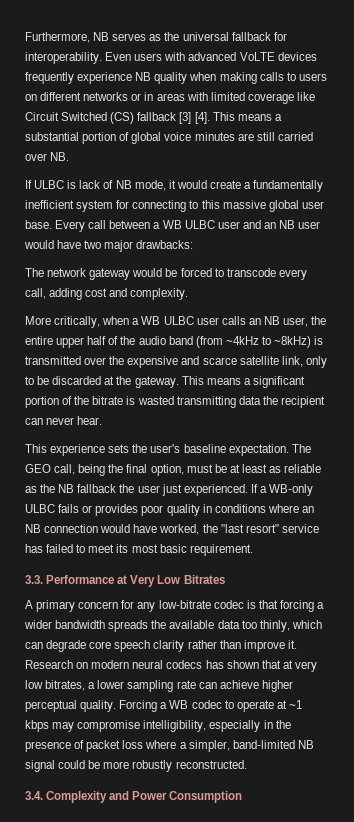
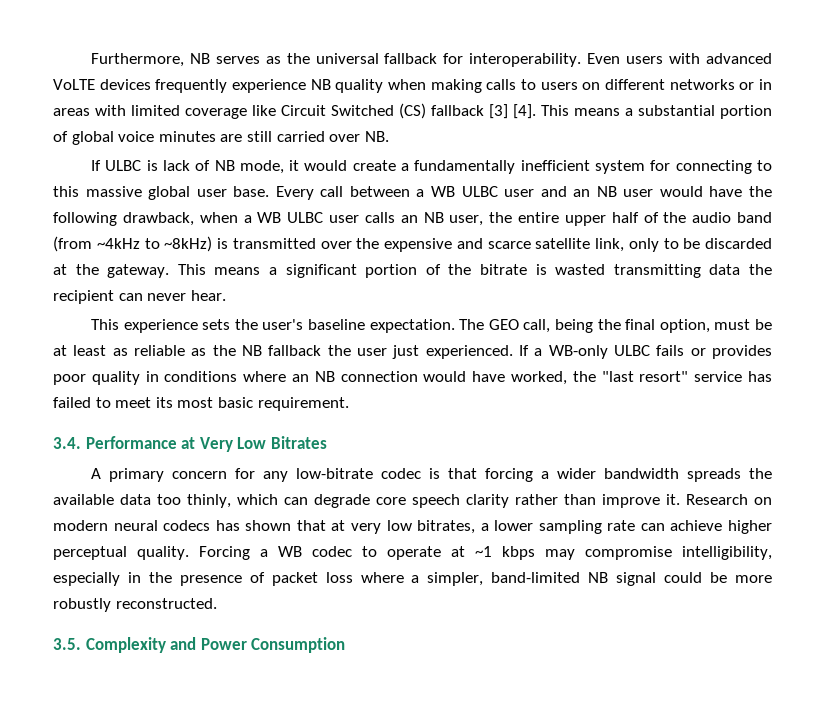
[84,240,194,252] [25,268,307,280] [25,288,189,300] [25,316,101,328] two major drawbacks: // The network gateway would be forced to transcode every call, adding cost and complexity. // More critically, -> [748,186,772,197] [53,212,194,226] the following drawback,
[25,575,43,584] 3.3. -> [53,437,81,449] 3.4.
[25,791,43,800] 3.4. -> [53,638,81,650] 3.5.

